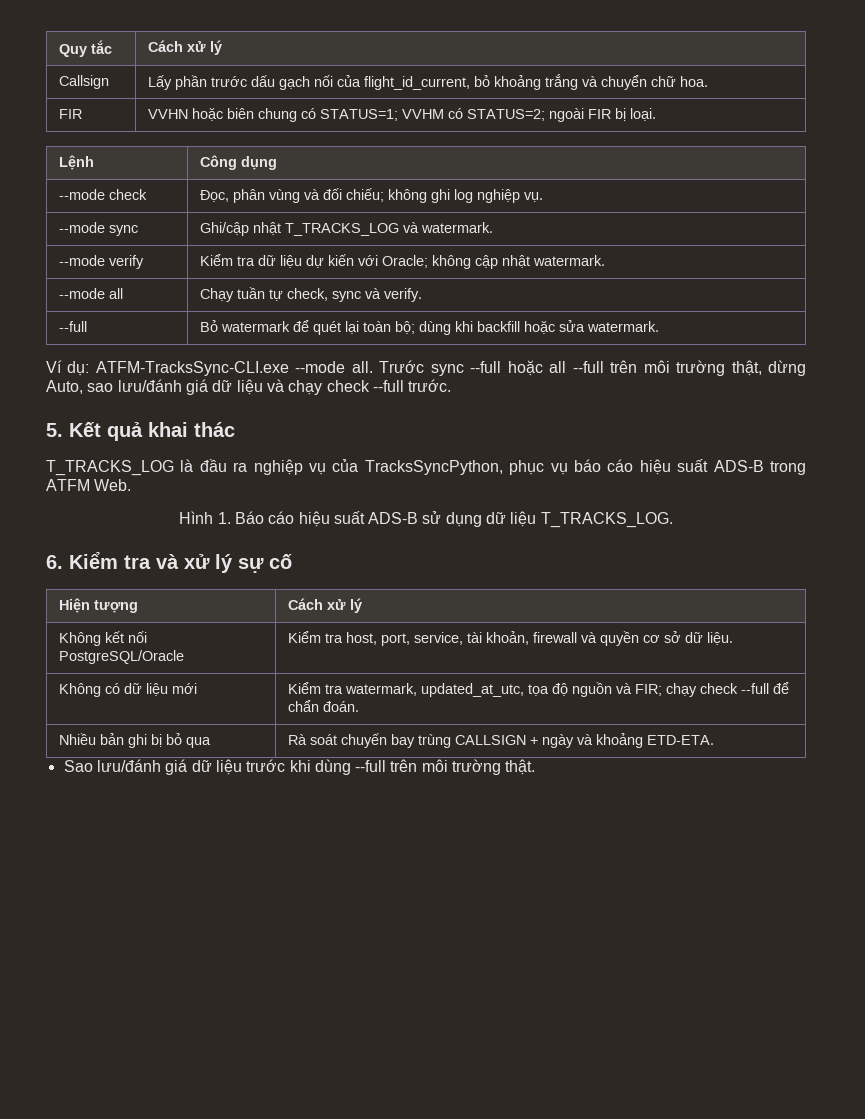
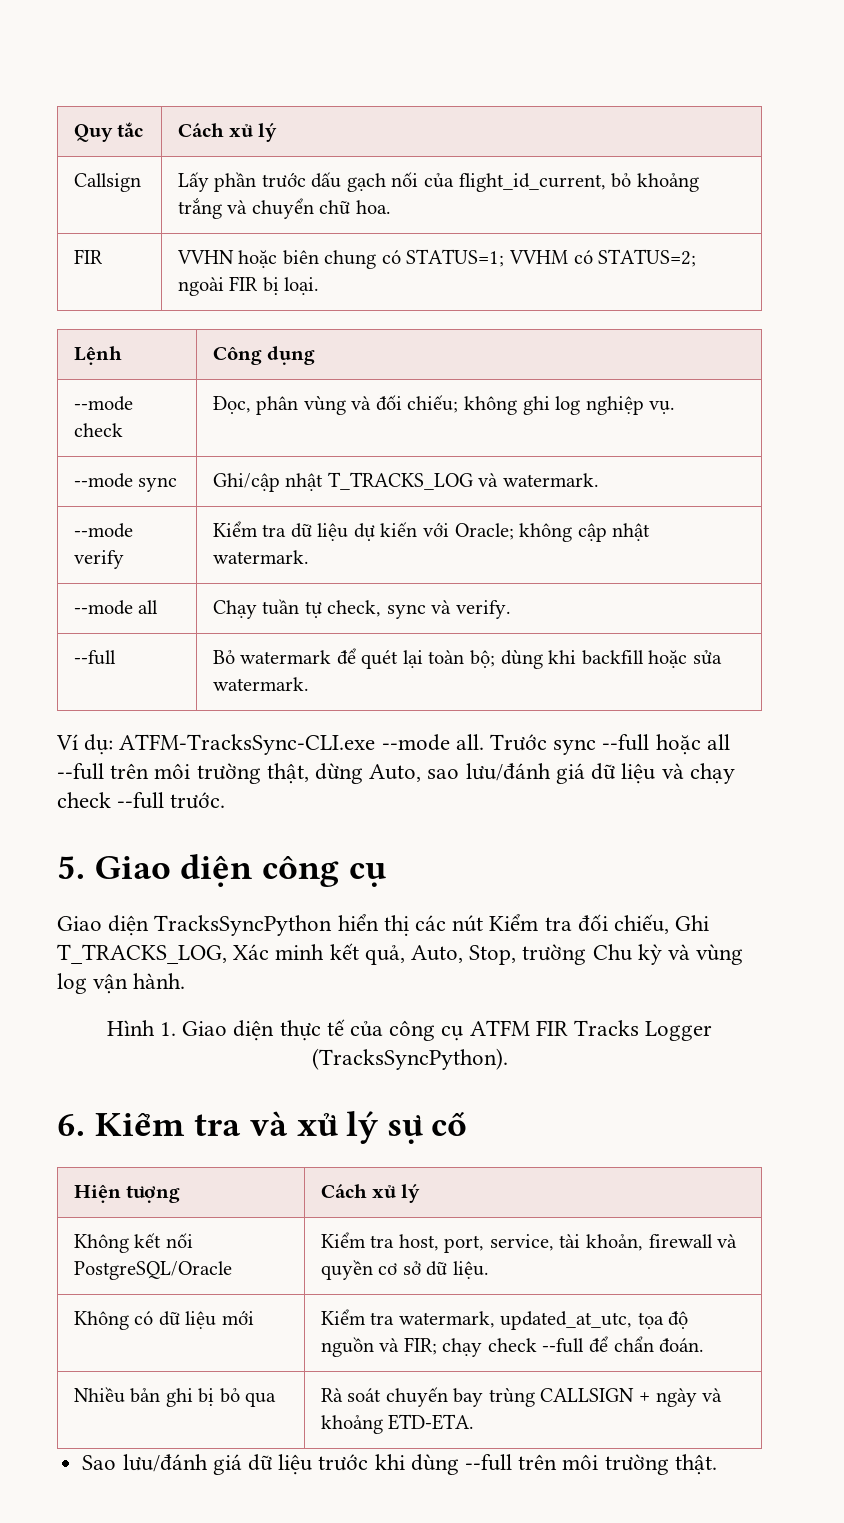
[69,422,235,441] [46,459,806,476] [46,479,132,491] [179,511,673,528] Kết quả khai thác // T_TRACKS_LOG là đầu ra nghiệp vụ của TracksSyncPython, phục vụ báo cáo hiệu suất ADS-B trong ATFM Web. // Hình 1. Báo cáo hiệu suất ADS-B sử dụng dữ liệu T_TRACKS_LOG. -> [94,854,387,887] [57,914,710,936] [57,943,744,965] [57,973,186,994] [106,1019,713,1041] [311,1048,508,1070] Giao diện công cụ // Giao diện TracksSyncPython hiển thị các nút Kiểm tra đối chiếu, Ghi T_TRACKS_LOG, Xác minh kết quả, Auto, Stop, trường Chu kỳ và vùng log vận hành. // Hình 1. Giao diện thực tế của công cụ ATFM FIR Tracks Logger (TracksSyncPython).

